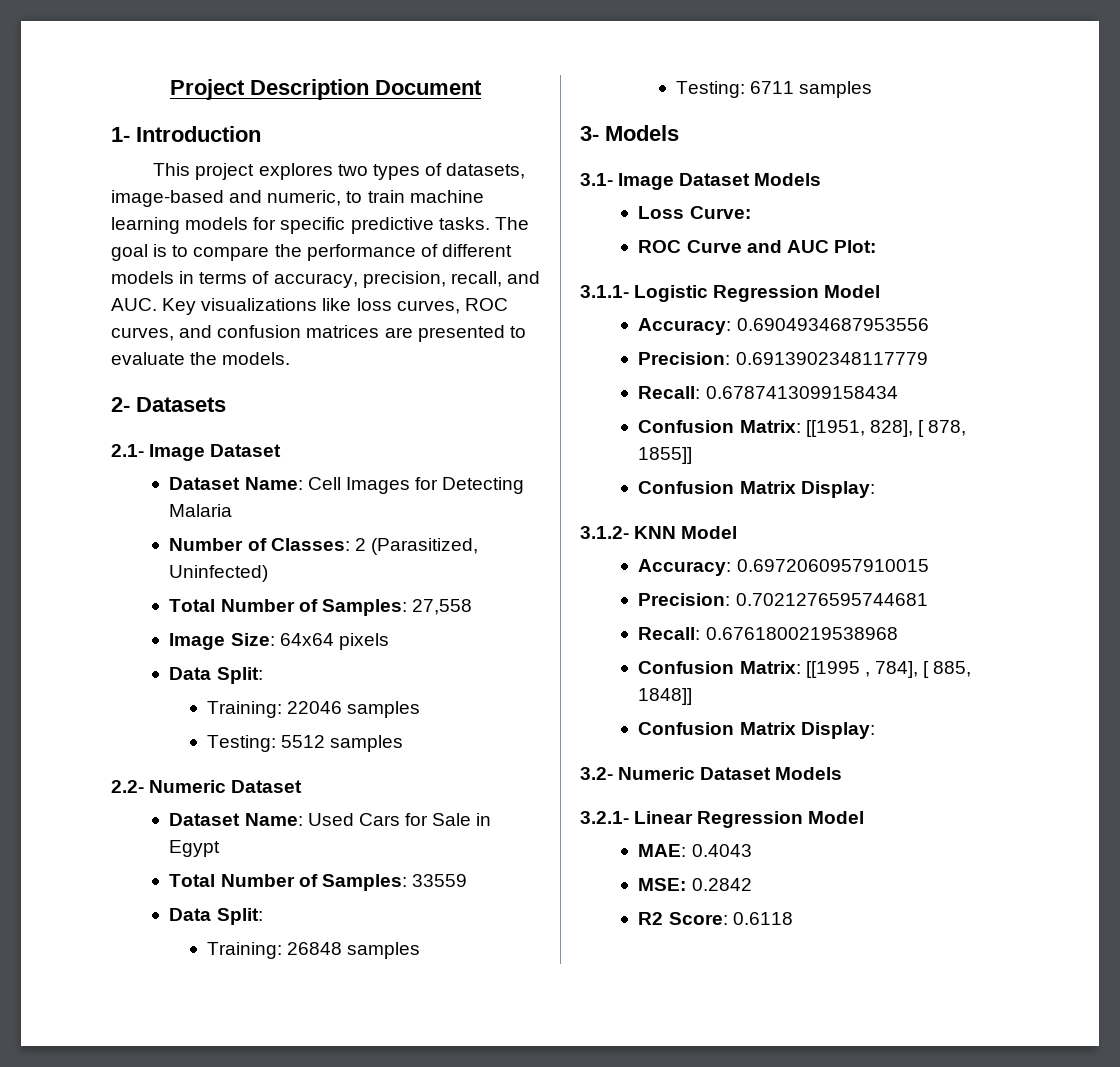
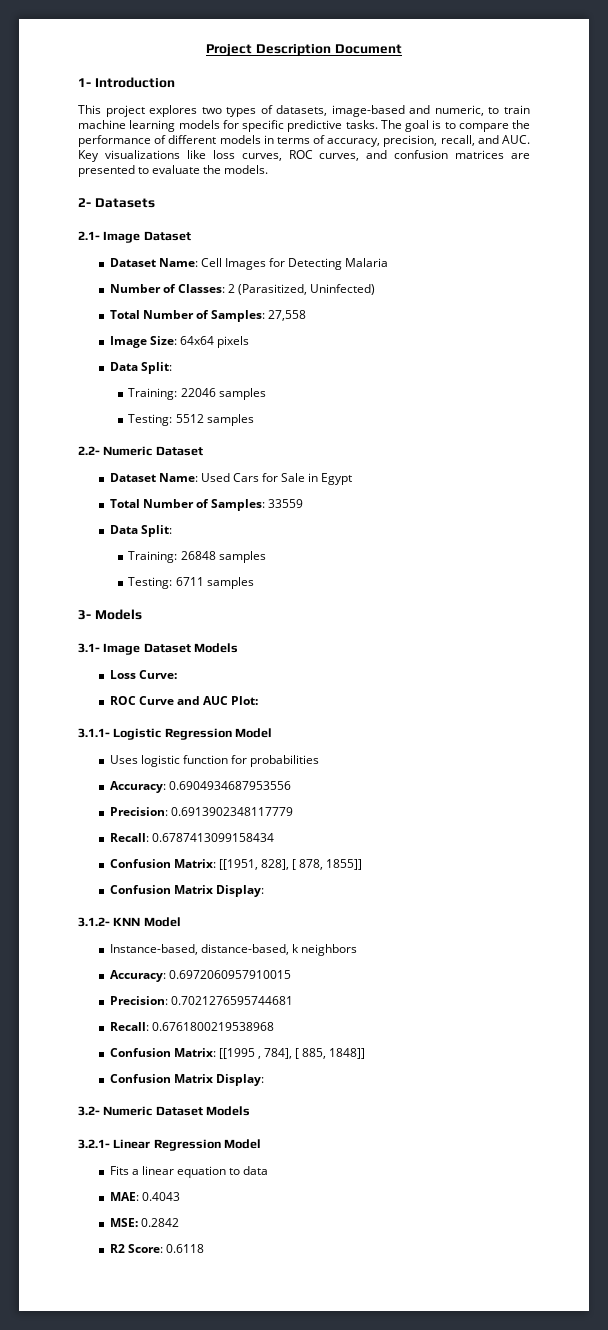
(881, 291) none -> [109,755,319,767] // Uses logistic function for probabilities
(738, 532) none -> [109,944,357,956] // Instance-based, distance-based, k neighbors
(865, 817) none -> [109,1166,269,1178] // Fits a linear equation to data

